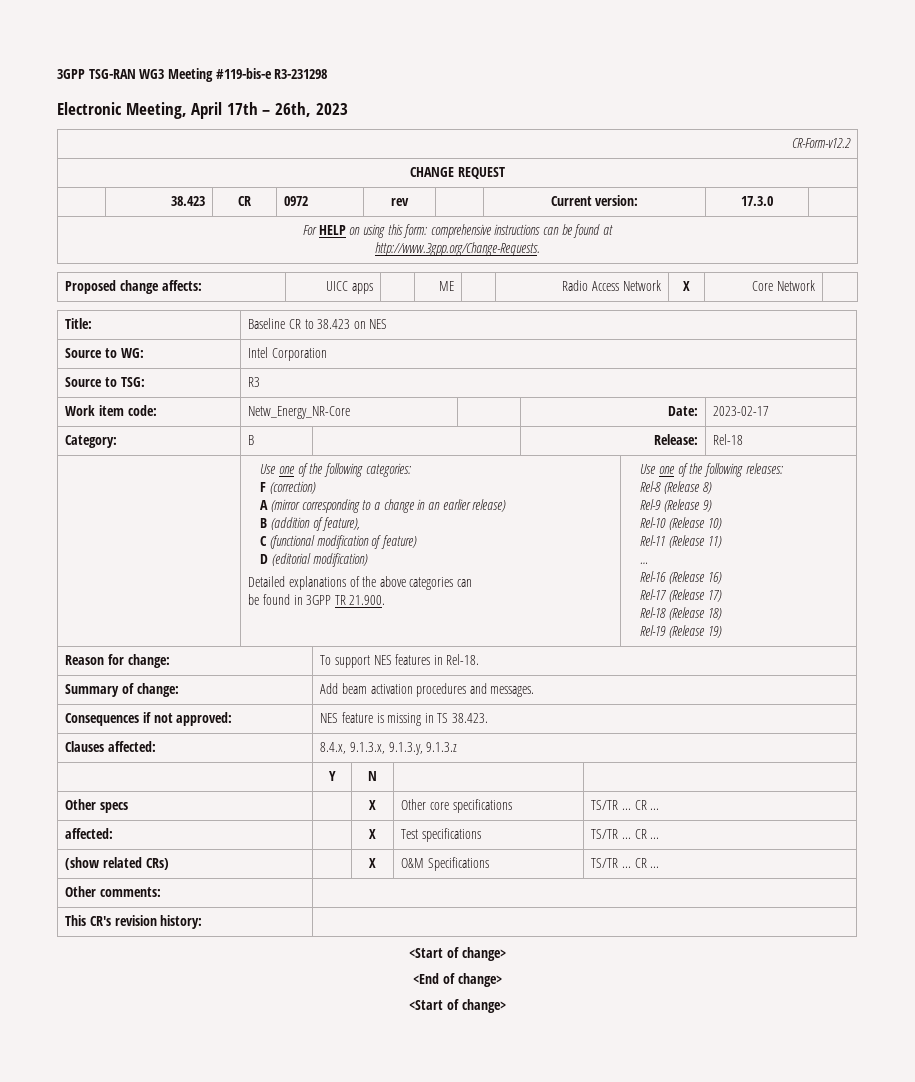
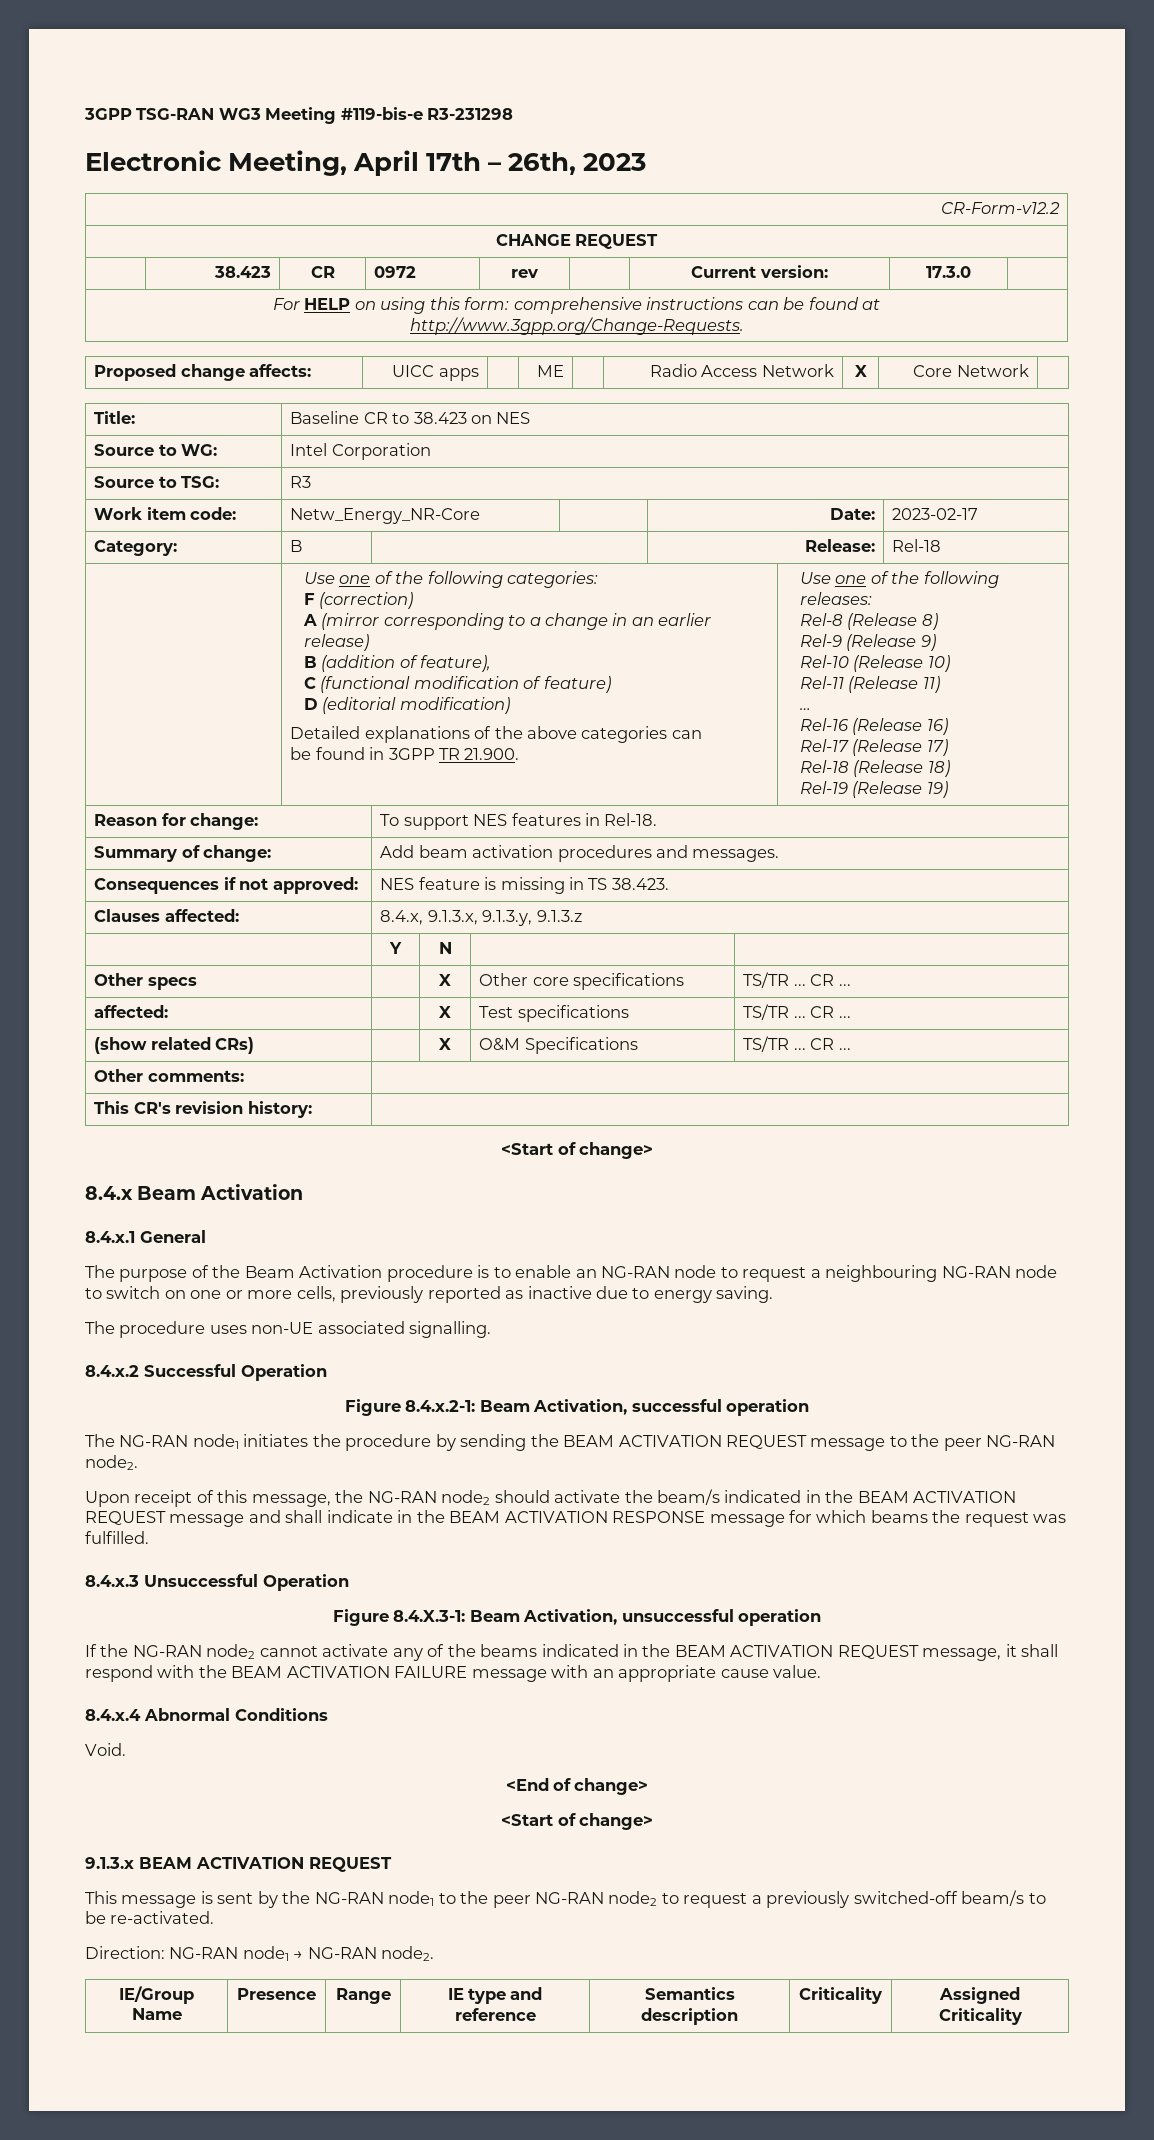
(506, 954) none -> [85,1184,304,1200] [85,1230,206,1243] [85,1265,1058,1282] [85,1286,774,1303] [85,1321,492,1338] [85,1364,327,1381] [344,1399,810,1416] [85,1434,1056,1451] [85,1455,138,1470] [85,1489,1017,1507] [85,1510,1067,1527] [85,1531,149,1544] [85,1574,349,1591] [332,1609,822,1626] [85,1644,1059,1661] [85,1665,822,1682] [85,1708,328,1721] [85,1743,126,1756] // 8.4.x Beam Activation // 8.4.x.1 General // The purpose of the Beam Activation procedure is to enable an NG-RAN node to request a neighbouring NG-RAN node to switch on one or more cells, previously reported as inactive due to energy saving. // The procedure uses non-UE associated signalling. // 8.4.x.2 Successful Operation // Figure 8.4.x.2-1: Beam Activation, successful operation // The NG-RAN node1 initiates the procedure by sending the BEAM ACTIVATION REQUEST message to the peer NG-RAN node2. // Upon receipt of this message, the NG-RAN node2 should activate the beam/s indicated in the BEAM ACTIVATION REQUEST message and shall indicate in the BEAM ACTIVATION RESPONSE message for which beams the request was fulfilled. // 8.4.x.3 Unsuccessful Operation // Figure 8.4.X.3-1: Beam Activation, unsuccessful operation // If the NG-RAN node2 cannot activate any of the beams indicated in the BEAM ACTIVATION REQUEST message, it shall respond with the BEAM ACTIVATION FAILURE message with an appropriate cause value. // 8.4.x.4 Abnormal Conditions // Void.
(506, 1006) none -> [85,1857,392,1872] [85,1890,1046,1908] [85,1911,215,1924] [85,1946,435,1961] [119,1986,194,2004] [131,2008,182,2020] [236,1988,316,2000] [335,1988,391,2004] [447,1987,543,2004] [454,2008,536,2021] [644,1987,735,2000] [641,2008,738,2025] [799,1987,882,2004] [939,1987,1020,2004] [938,2008,1022,2025] // 9.1.3.x BEAM ACTIVATION REQUEST // This message is sent by the NG-RAN node1 to the peer NG-RAN node2 to request a previously switched-off beam/s to be re-activated. // Direction: NG-RAN node1 → NG-RAN node2. // IE/Group Name | Presence | Range | IE type and reference | Semantics description | Criticality | Assigned Criticality

